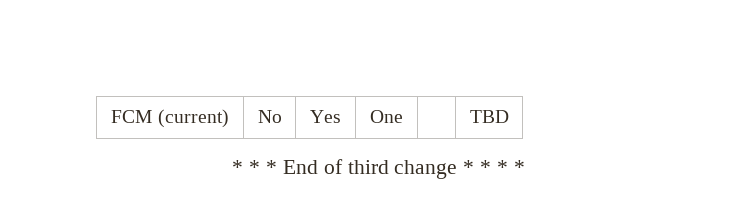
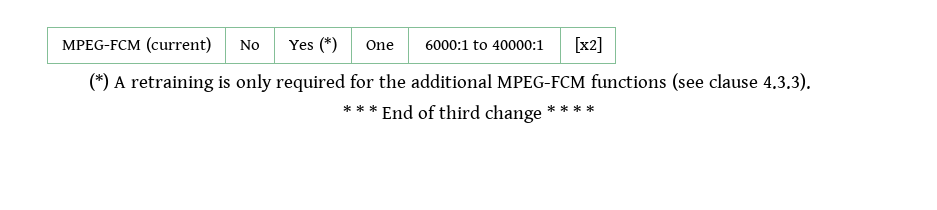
[111,110,153,123] FCM -> [62,40,142,50] MPEG-FCM
(341, 116) none -> [318,37,337,53] (*)
[469,110,509,123] | TBD -> [424,40,545,50] [574,37,602,53] [89,73,812,92] 6000:1 to 40000:1 | [x2] // (*) A retraining is only required for the additional MPEG-FCM functions (see clause 4.3.3).

